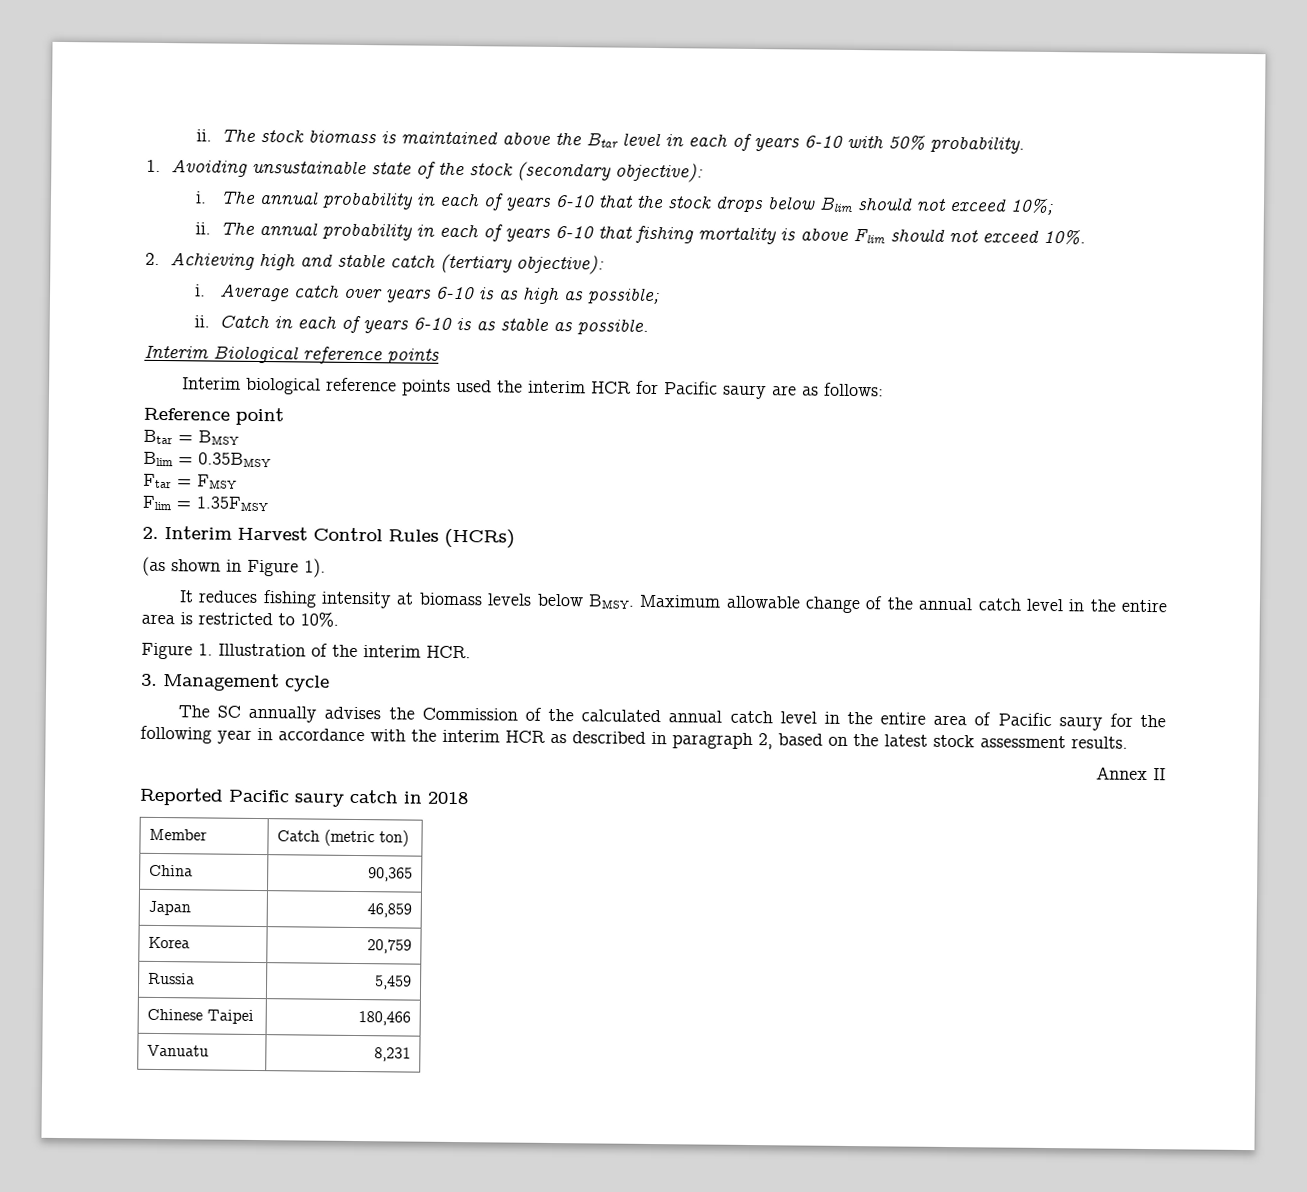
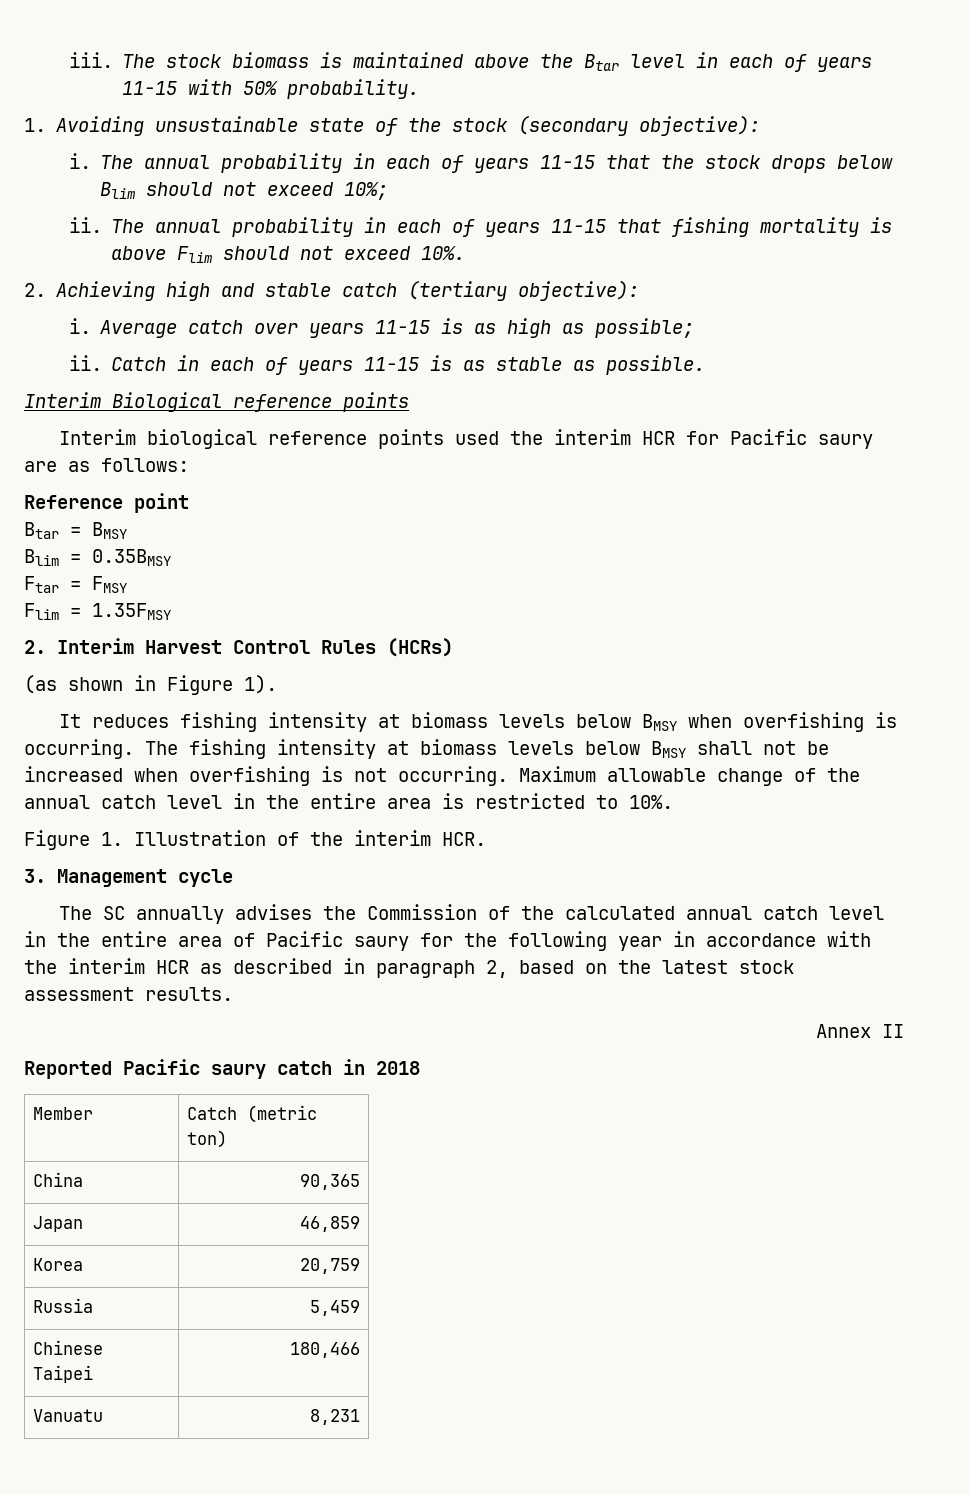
[196,129,213,142] ii. -> [68,52,113,68] iii.
[804,135,844,148] 6-10 -> [122,81,178,95] 11-15
[555,194,596,208] 6-10 -> [540,155,596,169] 11-15
[555,225,595,239] 6-10 -> [551,219,607,233] 11-15
[435,286,476,300] 6-10 -> [375,320,431,334] 11-15
[413,317,453,330] 6-10 -> [364,357,420,371] 11-15
[587,594,635,609] BMSY. -> [641,712,897,732] [24,739,829,759] [24,766,508,786] BMSY when overfishing is occurring. The fishing intensity at biomass levels below BMSY shall not be increased when overfishing is not occurring.

